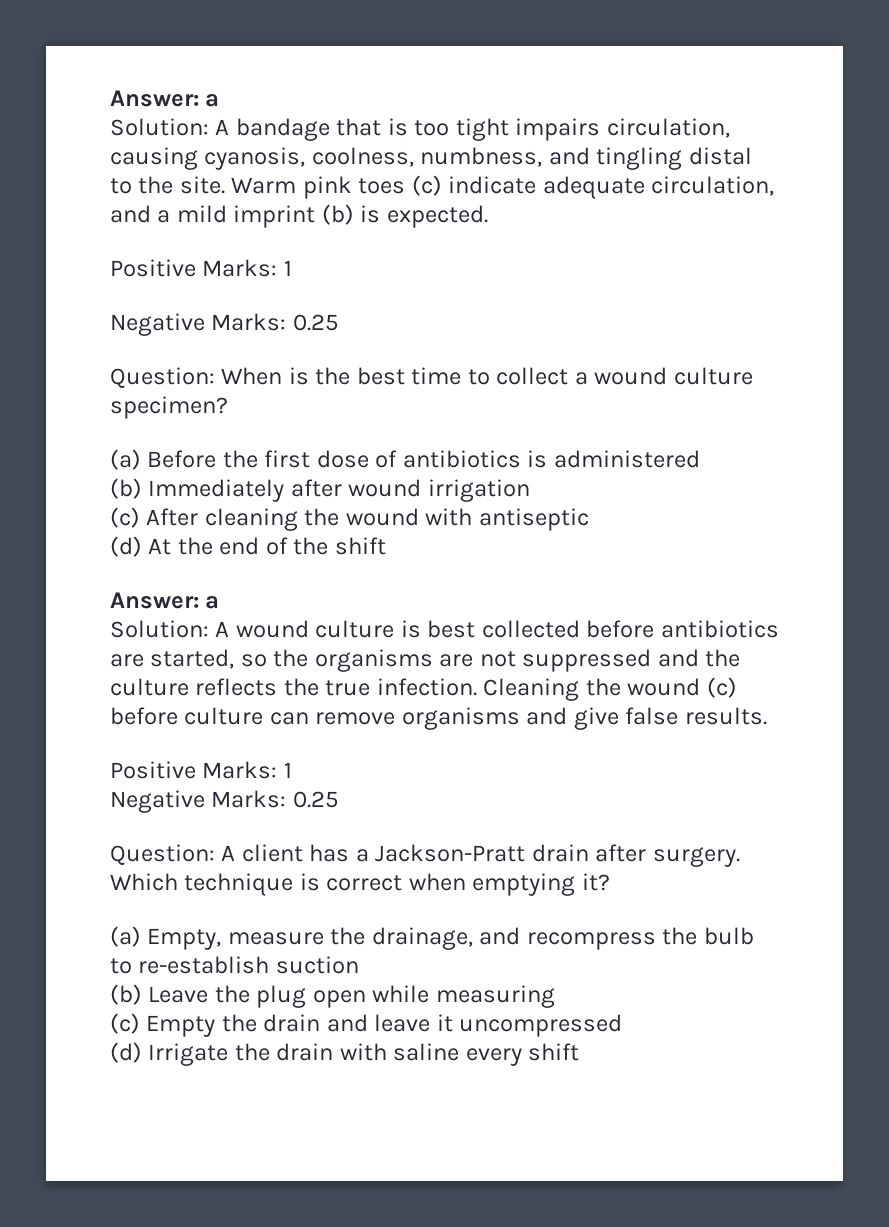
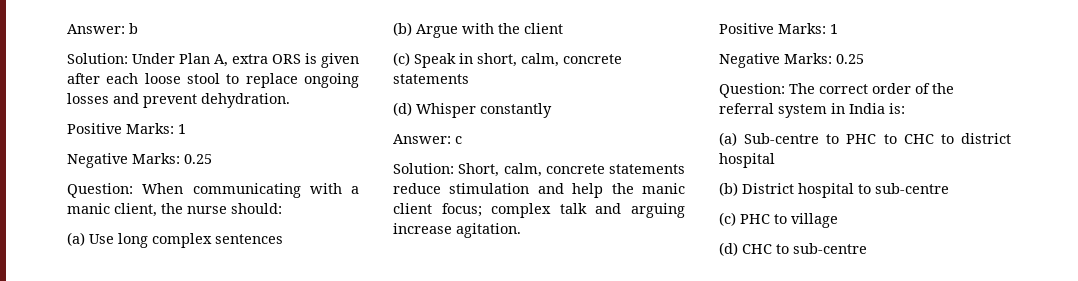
[110,90,220,107] [110,118,730,141] [110,147,752,170] [110,175,775,199] [110,204,488,228] Answer: a // Solution: A bandage that is too tight impairs circulation, causing cyanosis, coolness, numbness, and tingling distal to the site. Warm pink toes (c) indicate adequate circulation, and a mild imprint (b) is expected. -> [67,23,138,34] [67,53,359,68] [67,73,359,88] [67,93,290,108] Answer: b // Solution: Under Plan A, extra ORS is given after each loose stool to replace ongoing losses and prevent dehydration.
[288,367,753,385] [110,396,228,419] [110,449,700,470] [110,478,530,502] [110,507,589,531] [110,536,386,557] [110,592,220,609] [110,620,779,638] [110,649,741,672] [110,677,737,701] [110,707,767,730] [110,761,292,779] [110,790,339,813] [110,844,740,867] [110,873,610,896] [110,926,754,950] [110,956,359,974] [110,984,555,1008] [110,1013,623,1037] [110,1042,580,1066] is the best time to collect a wound culture specimen? // (a) Before the first dose of antibiotics is administered // (b) Immediately after wound irrigation // (c) After cleaning the wound with antiseptic // (d) At the end of the shift // Answer: a // Solution: A wound culture is best collected before antibiotics are started, so the organisms are not suppressed and the culture reflects the true infection. Cleaning the wound (c) before culture can remove organisms and give false results. // Positive Marks: 1 // Negative Marks: 0.25 // Question: A client has a Jackson-Pratt drain after surgery. Which technique is correct when emptying it? // (a) Empty, measure the drainage, and recompress the bulb to re-establish suction // (b) Leave the plug open while measuring // (c) Empty the drain and leave it uncompressed // (d) Irrigate the drain with saline every shift -> [192,183,359,198] [67,203,282,217] [67,232,283,248] [393,22,563,38] [393,52,622,68] [393,74,469,84] [393,102,552,118] [393,134,462,144] [393,163,685,177] [393,183,685,198] [393,203,685,218] [393,223,521,238] [719,23,838,34] [719,53,864,68] [719,83,954,98] [719,103,905,118] [719,132,1011,146] [719,153,775,168] [719,182,949,198] [719,212,838,228] [719,242,867,256] communicating with a manic client, the nurse should: // (a) Use long complex sentences // (b) Argue with the client // (c) Speak in short, calm, concrete statements // (d) Whisper constantly // Answer: c // Solution: Short, calm, concrete statements reduce stimulation and help the manic client focus; complex talk and arguing increase agitation. // Positive Marks: 1 // Negative Marks: 0.25 // Question: The correct order of the referral system in India is: // (a) Sub-centre to PHC to CHC to district hospital // (b) District hospital to sub-centre // (c) PHC to village // (d) CHC to sub-centre

